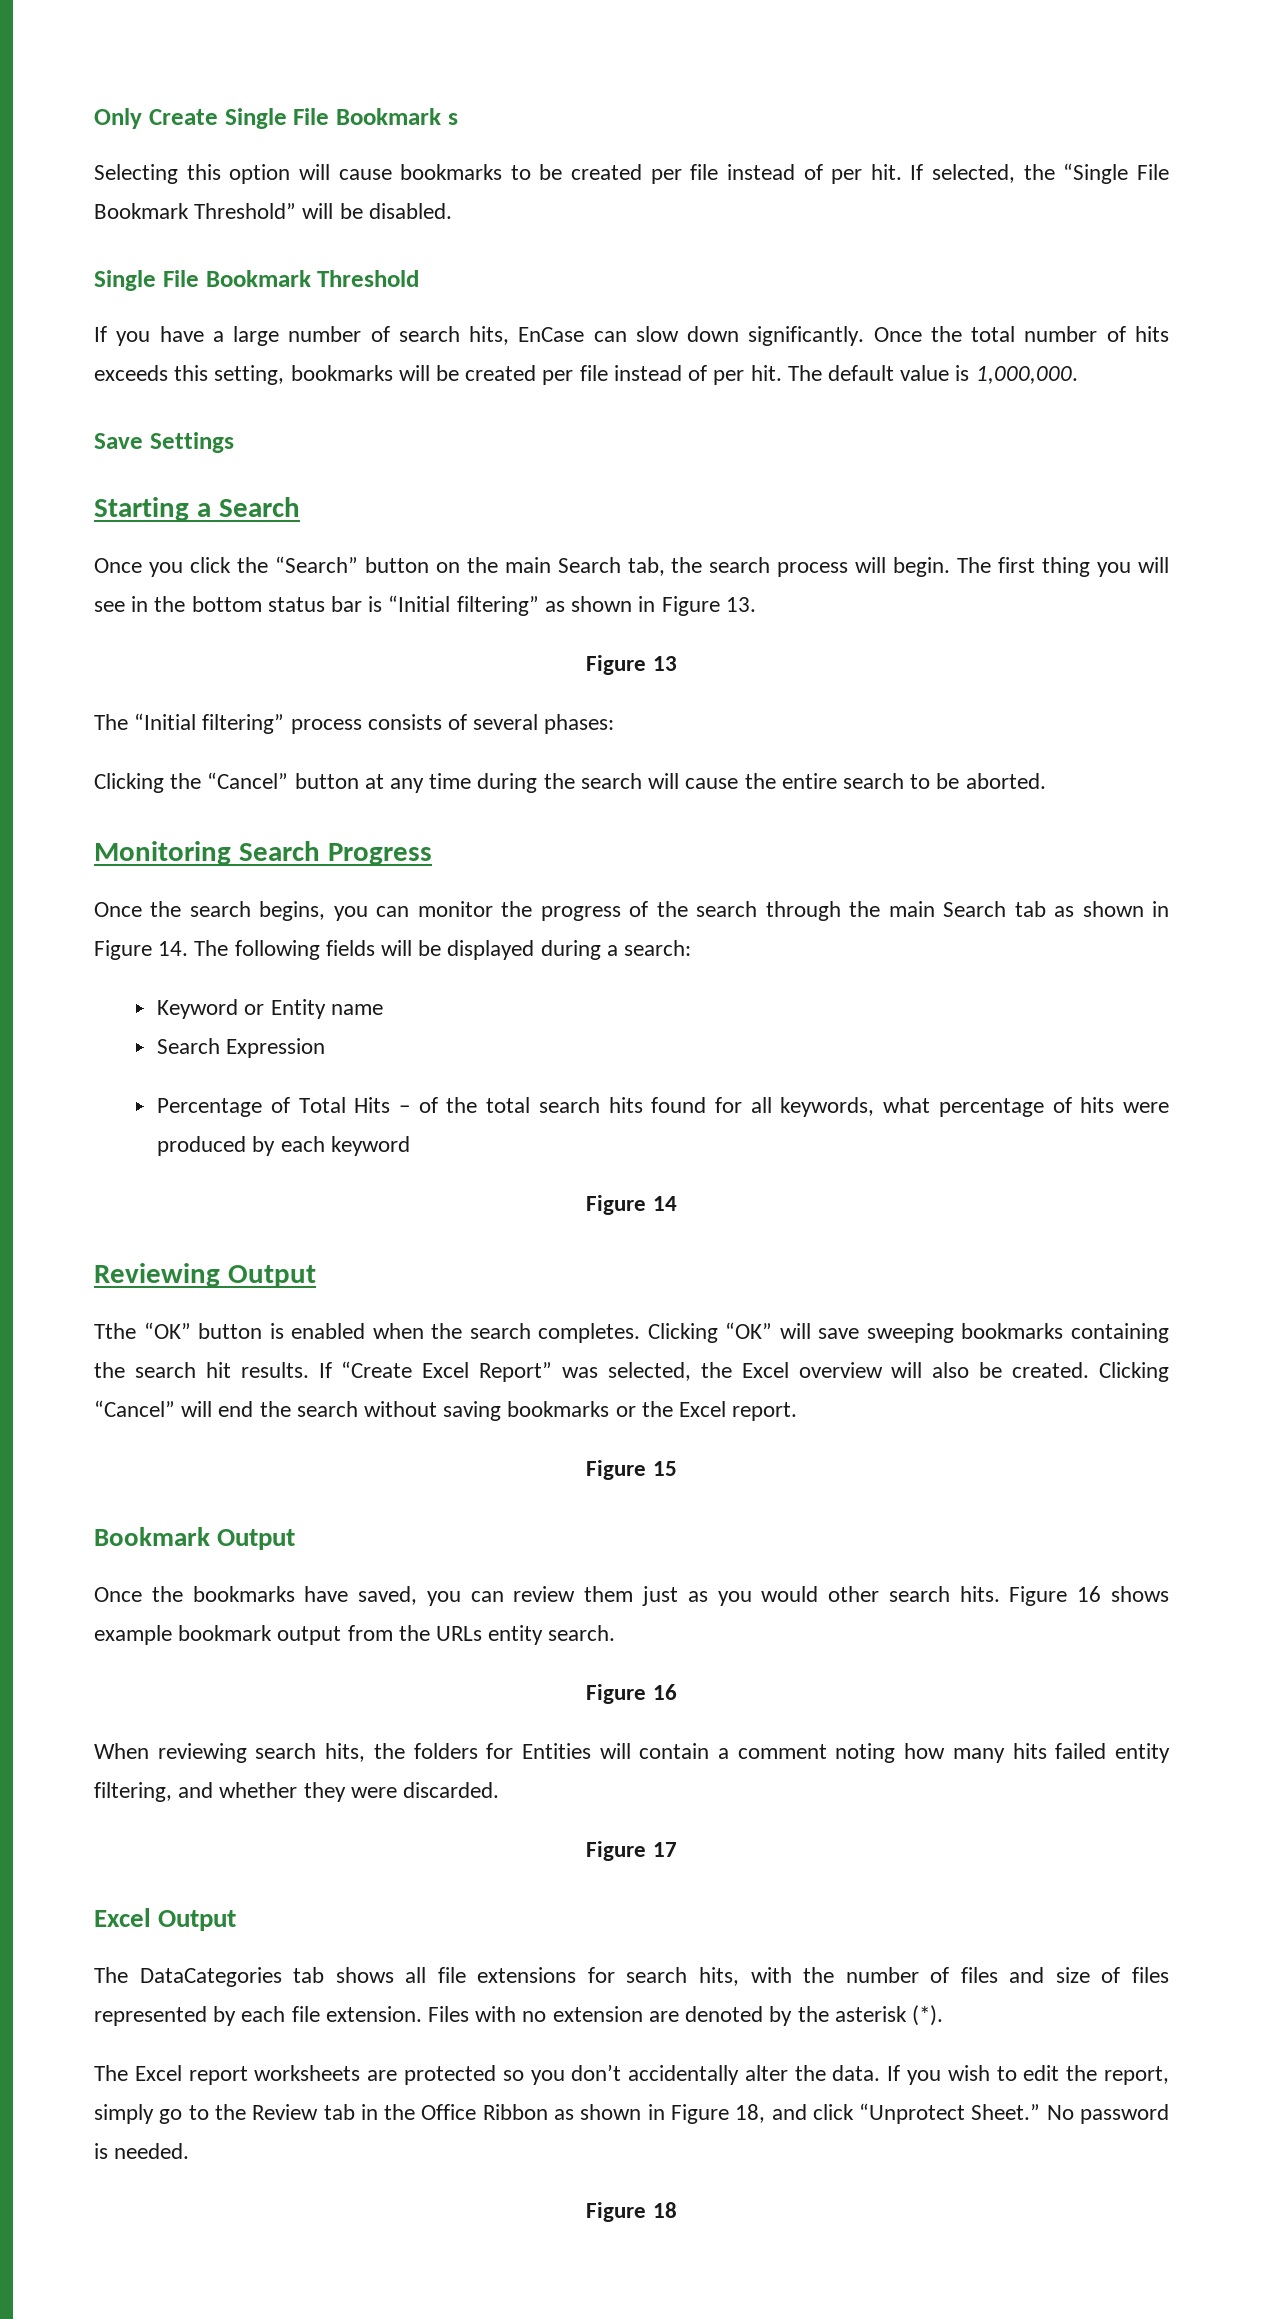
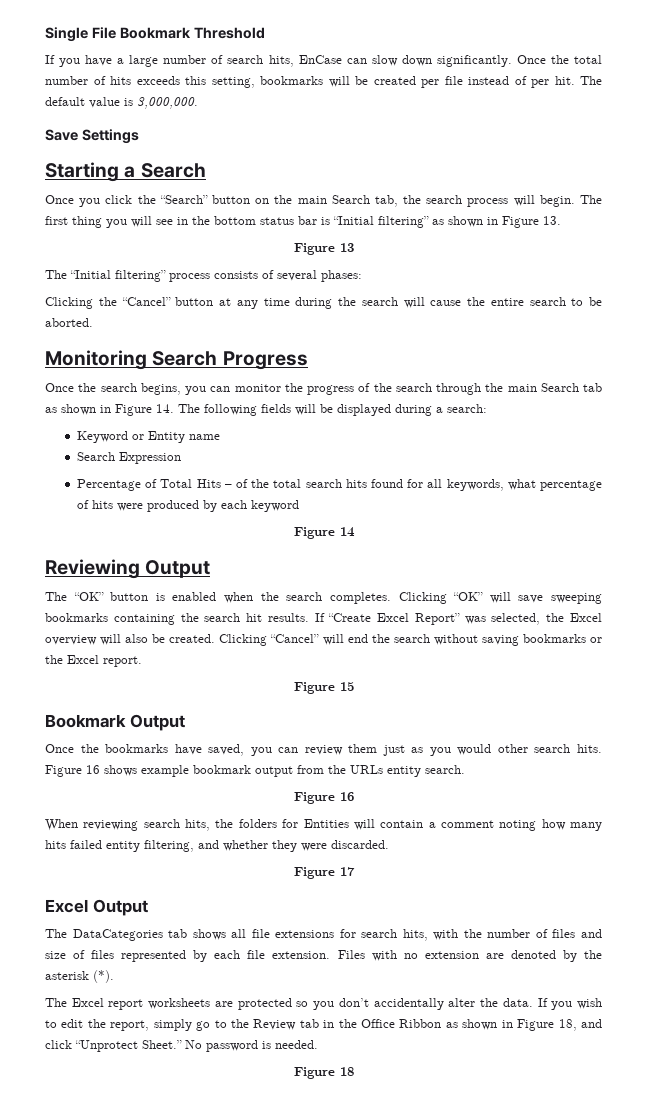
[94,108,458,129] [94,163,1169,184] [94,203,452,219] Only Create Single File Bookmark s // Selecting this option will cause bookmarks to be created per file instead of per hit. If selected, the “Single File Bookmark Threshold” will be disabled. // -> (45, 34) none
[975,366,1078,384] 1,000,000. -> [137,97,198,109] 3,000,000.
[94,1323,136,1339] Tthe -> [45,592,67,601] The

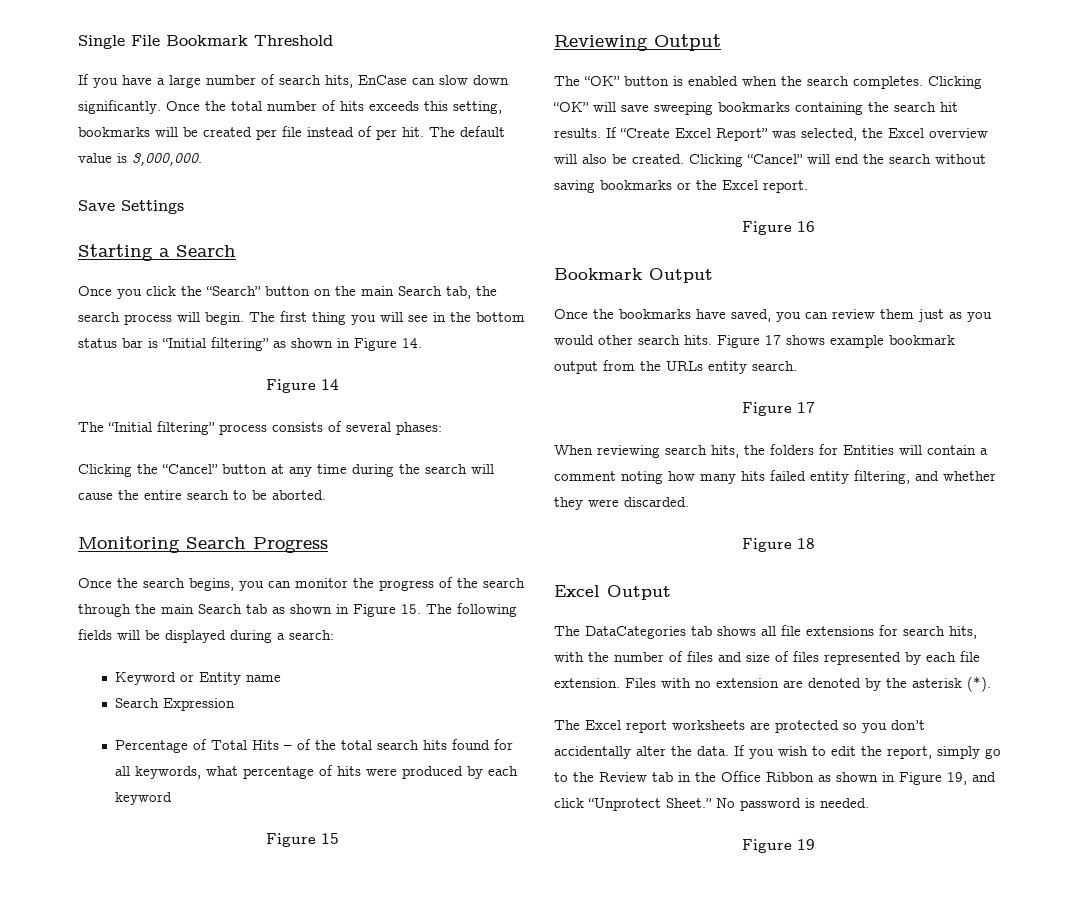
[543,216,561,225] [293,243,354,255] 13. // Figure 13 -> [402,338,422,348] [265,379,339,393] 14. // Figure 14
[156,404,174,413] 14. -> [401,604,421,614] 15.
[339,527,355,537] 14 -> [320,833,339,844] 15
[339,682,354,691] 15 -> [796,221,815,232] 16
[86,765,100,774] 16 -> [765,335,781,345] 17
[339,792,354,801] 16 -> [796,402,815,413] 17
[339,867,355,876] 17 -> [796,538,815,549] 18
[558,1019,577,1031] 18, -> [947,772,967,785] 19,
[339,1067,354,1076] 18 -> [796,839,815,850] 19

